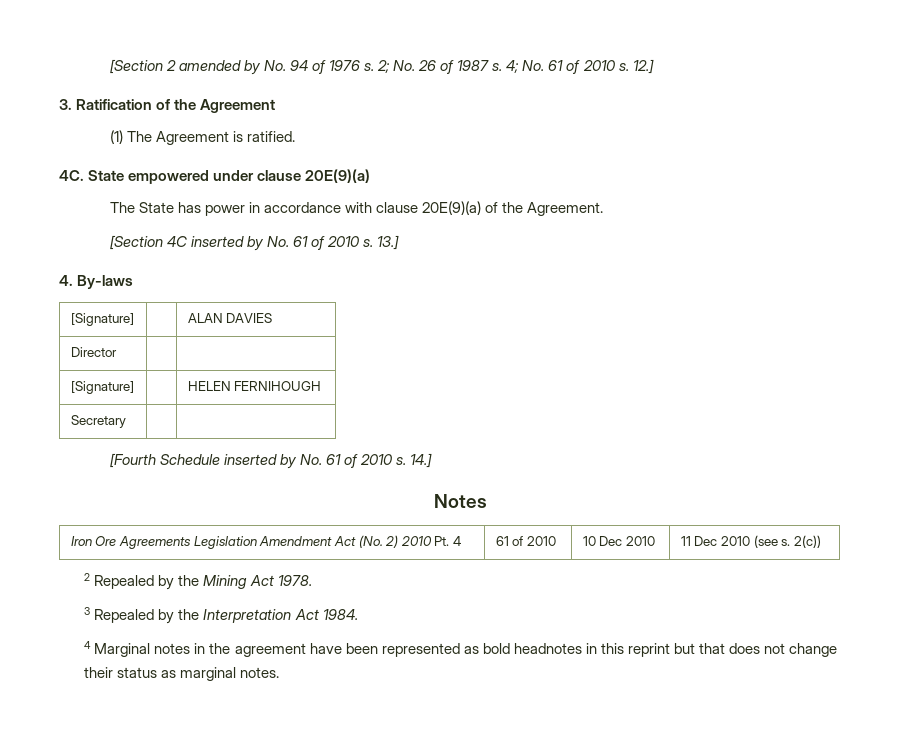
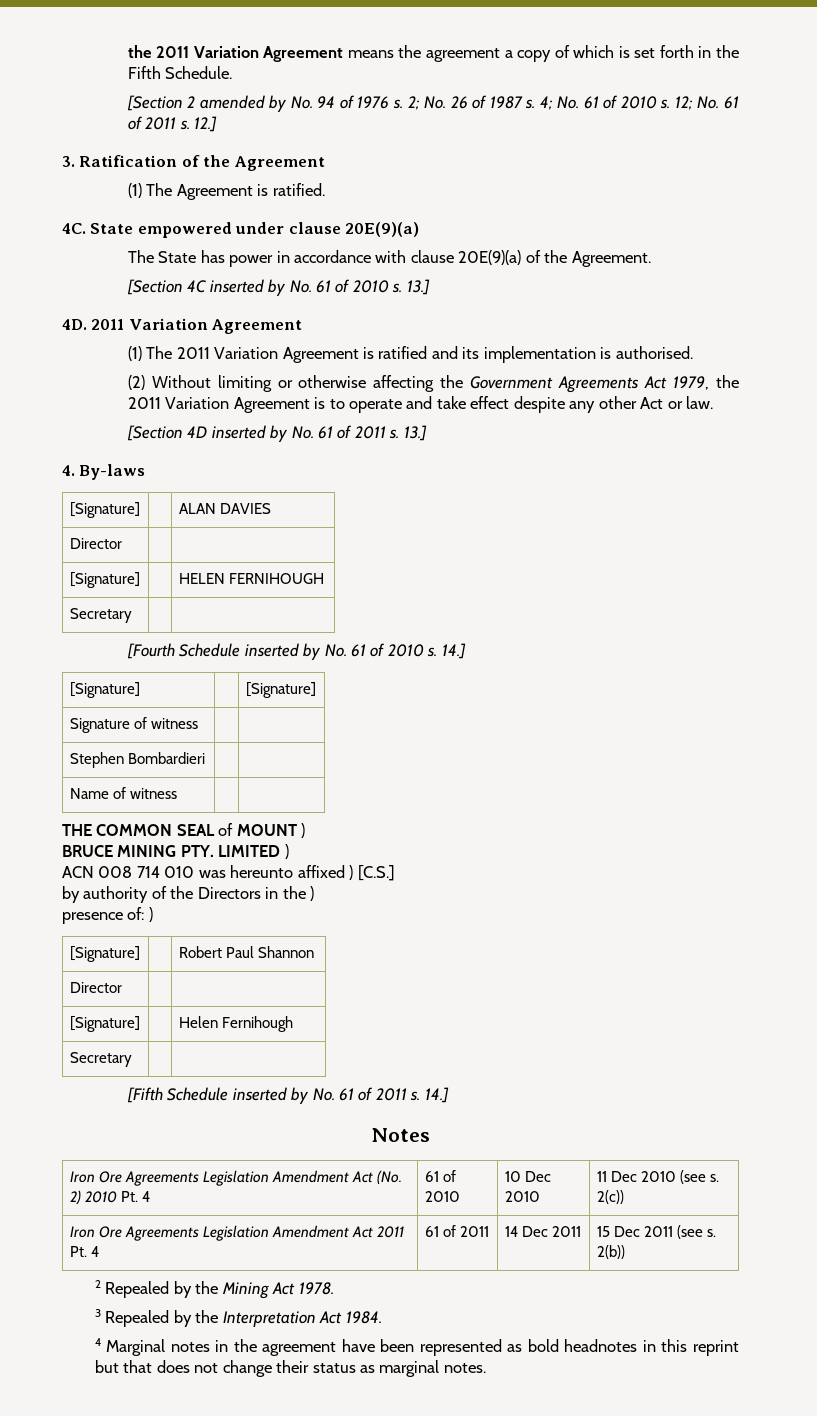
(109, 66) none -> [127,45,740,62] [127,66,233,79] the 2011 Variation Agreement means the agreement a copy of which is set forth in the Fifth Schedule. //
(629, 67) none -> [674,96,740,110] [127,116,190,130] 12; No. 61 of 2011 s.
(400, 242) none -> [62,318,303,334] [127,346,693,363] [127,375,739,393] [127,396,714,413] [126,425,427,442] // 4D. 2011 Variation Agreement // (1) The 2011 Variation Agreement is ratified and its implementation is authorised. // (2) Without limiting or otherwise affecting the Government Agreements Act 1979, the 2011 Variation Agreement is to operate and take effect despite any other Act or law. // [Section 4D inserted by No. 61 of 2011 s. 13.]
(433, 460) none -> [69,682,140,698] [245,682,316,698] [69,717,198,733] [69,752,205,768] [69,787,177,799] [62,823,306,838] [62,844,289,859] [62,865,395,881] [62,886,315,903] [62,907,153,924] [69,946,140,962] [178,946,314,958] [69,982,122,993] [69,1016,140,1032] [178,1016,293,1032] [69,1052,132,1067] [126,1087,449,1104] // [Signature] | | [Signature] // Signature of witness | | // Stephen Bombardieri | | // Name of witness | | // THE COMMON SEAL of MOUNT ) // BRUCE MINING PTY. LIMITED ) // ACN 008 714 010 was hereunto affixed ) [C.S.] // by authority of the Directors in the ) // presence of: ) // [Signature] | | Robert Paul Shannon // Director | | // [Signature] | | Helen Fernihough // Secretary | | // [Fifth Schedule inserted by No. 61 of 2011 s. 14.]
(821, 541) none -> [69,1225,404,1241] [69,1246,99,1257] [424,1225,489,1237] [504,1226,581,1237] [596,1225,716,1239] [596,1245,625,1259] // Iron Ore Agreements Legislation Amendment Act 2011 Pt. 4 | 61 of 2011 | 14 Dec 2011 | 15 Dec 2011 (see s. 2(b))

